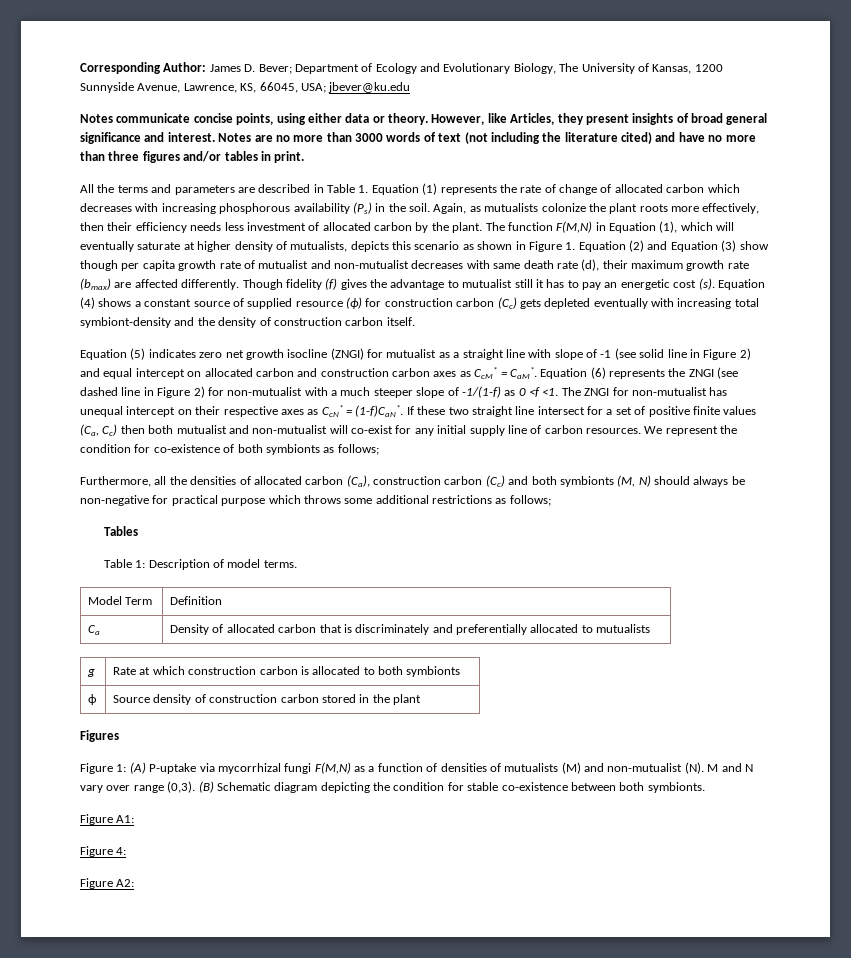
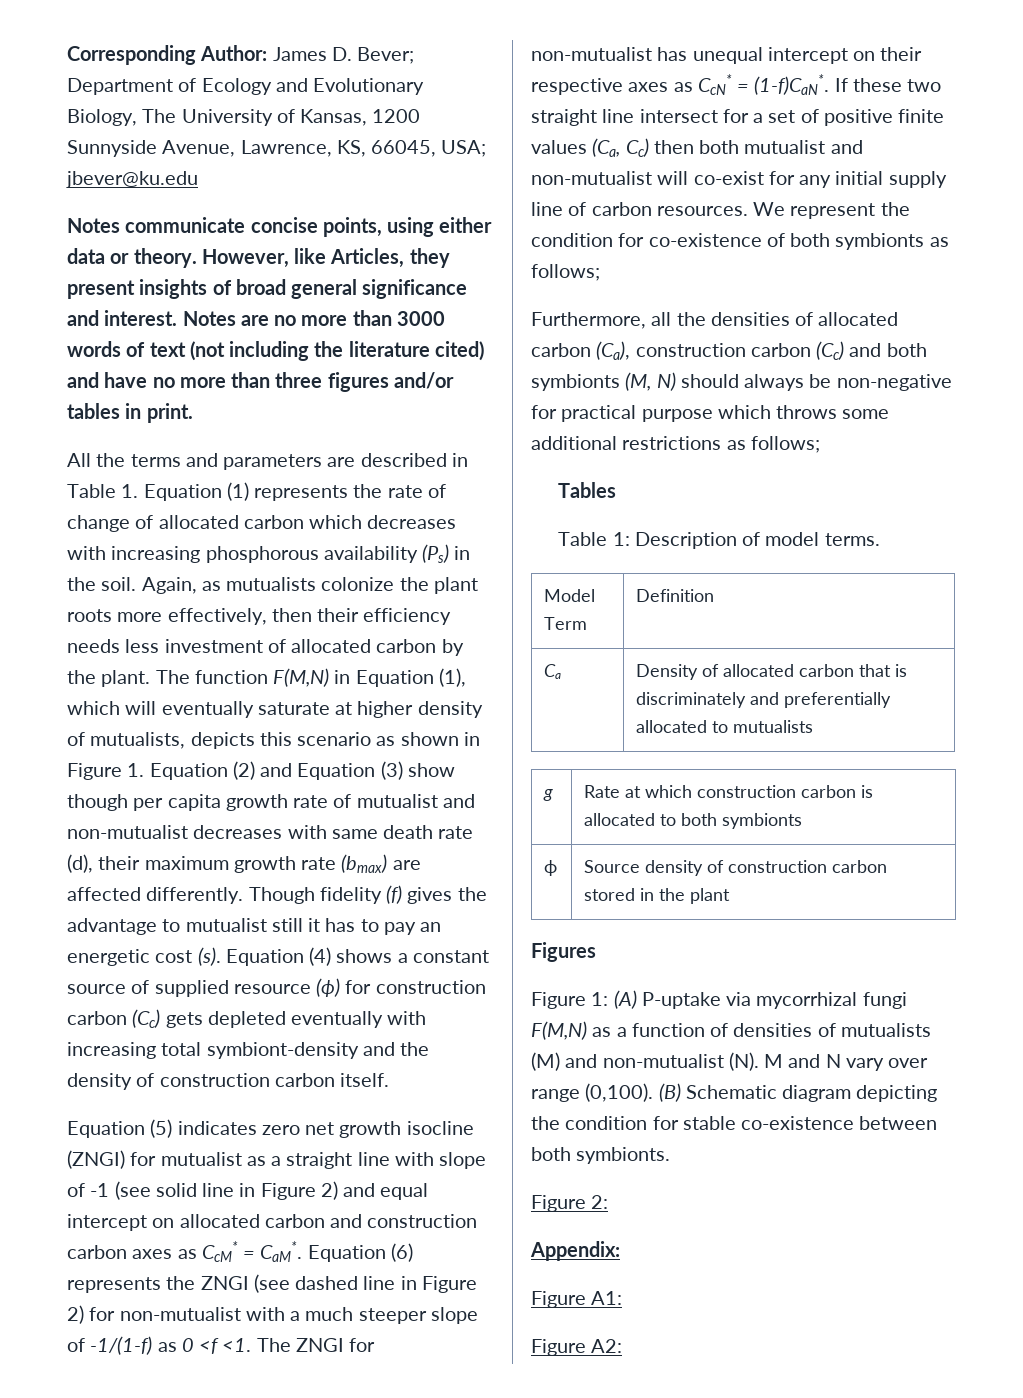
[167,781,196,793] (0,3). -> [585,1083,654,1102] (0,100).
(705, 787) none -> [531,1195,609,1212] [530,1241,620,1261] // Figure 2: // Appendix:
[80,846,127,857] // Figure 4: -> (623, 1298) none

